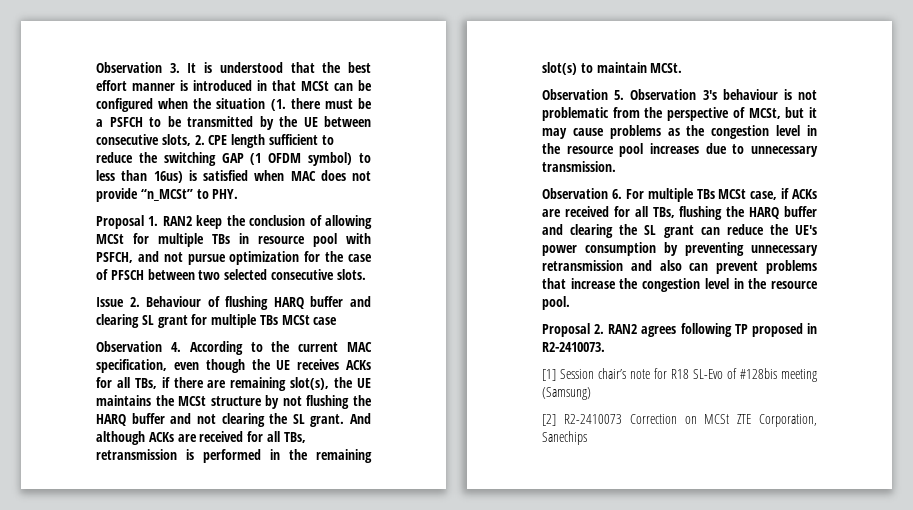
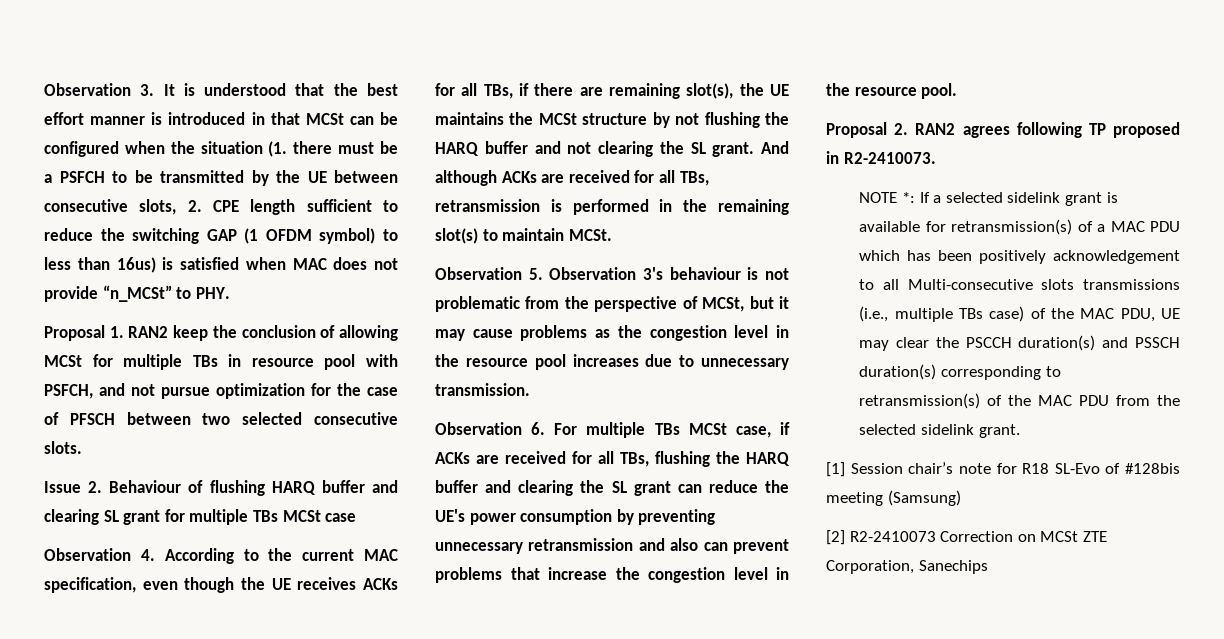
(605, 347) none -> [859,192,1118,206] [859,219,1180,235] [859,250,1180,264] [859,279,1180,290] [859,306,1180,322] [859,335,1180,351] [859,364,1061,380] [859,393,1180,409] [859,424,1020,438] // NOTE *: If a selected sidelink grant is available for retransmission(s) of a MAC PDU which has been positively acknowledgement to all Multi-consecutive slots transmissions (i.e., multiple TBs case) of the MAC PDU, UE may clear the PSCCH duration(s) and PSSCH duration(s) corresponding to retransmission(s) of the MAC PDU from the selected sidelink grant.

